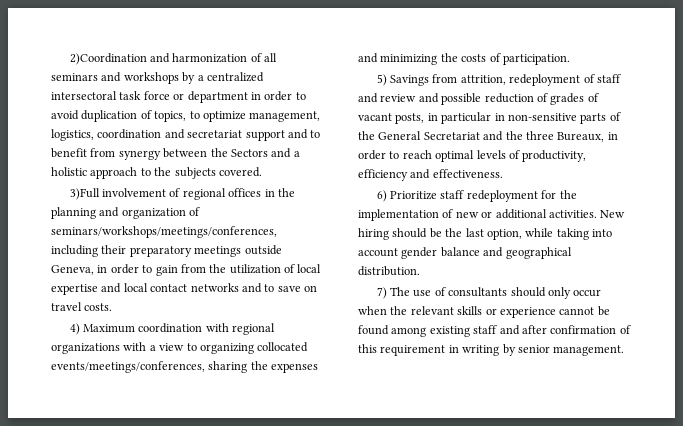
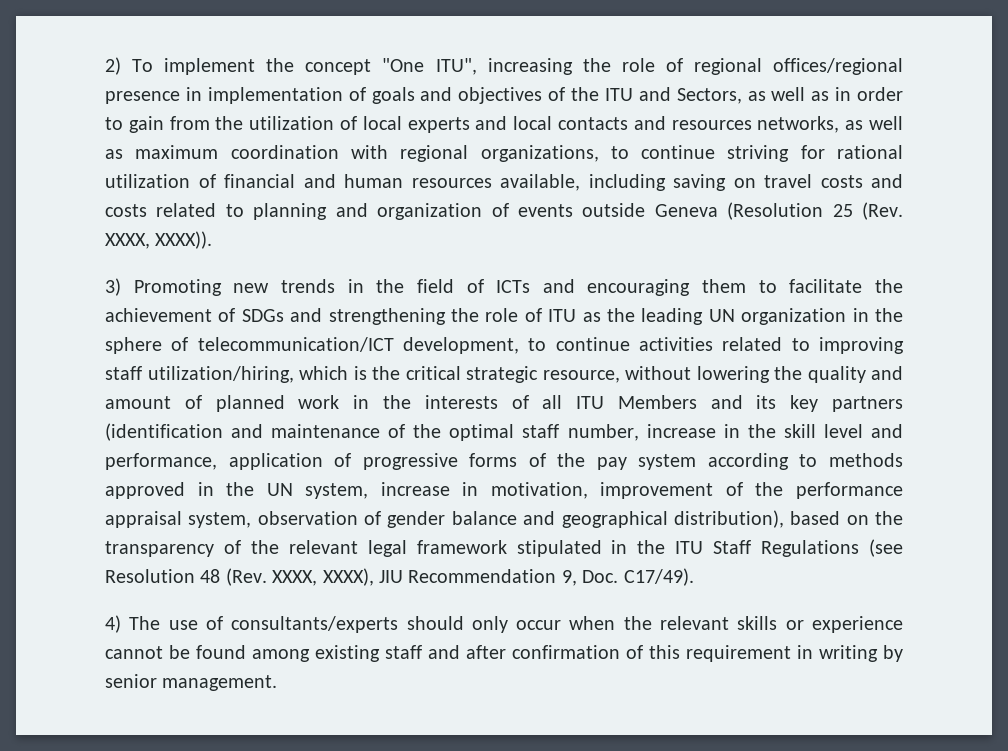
[69,53,278,65] [51,72,264,84] [51,91,306,103] [51,110,321,122] [51,129,321,141] [51,148,300,160] [51,167,262,179] [69,188,295,200] [51,207,201,219] [51,226,277,238] [51,245,282,257] [51,265,94,275] 2)Coordination and harmonization of all seminars and workshops by a centralized intersectoral task force or department in order to avoid duplication of topics, to optimize management, logistics, coordination and secretariat support and to benefit from synergy between the Sectors and a holistic approach to the subjects covered. // 3)Full involvement of regional offices in the planning and organization of seminars/workshops/meetings/conferences, including their preparatory meetings outside Geneva, -> [105,57,903,75] [105,87,830,104] 2) To implement the concept "One ITU", increasing the role of regional offices/regional presence in implementation of goals and objectives of the ITU and Sectors, as well as
[51,284,98,295] expertise -> [407,117,470,133] experts
[150,283,317,293] [51,302,113,311] [69,323,276,335] [51,342,309,354] [51,361,319,373] [358,53,570,65] [376,74,621,86] [358,93,599,105] [358,112,621,124] [358,131,618,142] [358,150,587,162] [358,169,503,181] [376,190,577,202] [358,209,626,221] [358,228,612,240] [358,247,572,259] [358,266,420,276] [376,287,387,299] contact networks and to save on travel costs. // 4) Maximum coordination with regional organizations with a view to organizing collocated events/meetings/conferences, sharing the expenses and minimizing the costs of participation. // 5) Savings from attrition, redeployment of staff and review and possible reduction of grades of vacant posts, in particular in non-sensitive parts of the General Secretariat and the three Bureaux, in order to reach optimal levels of productivity, efficiency and effectiveness. // 6) Prioritize staff redeployment for the implementation of new or additional activities. New hiring should be the last option, while taking into account gender balance and geographical distribution. // 7) -> [558,116,903,133] [105,145,903,162] [105,174,903,191] [105,202,903,220] [105,231,213,249] [105,278,903,296] [105,308,903,325] [105,337,904,354] [105,366,903,383] [105,395,904,412] [105,423,904,441] [105,453,903,470] [105,482,903,499] [105,510,904,528] [105,539,903,557] [105,568,694,586] [105,615,121,633] contacts and resources networks, as well as maximum coordination with regional organizations, to continue striving for rational utilization of financial and human resources available, including saving on travel costs and costs related to planning and organization of events outside Geneva (Resolution 25 (Rev. ХХХХ, ХХХХ)). // 3) Promoting new trends in the field of ICTs and encouraging them to facilitate the achievement of SDGs and strengthening the role of ITU as the leading UN organization in the sphere of telecommunication/ICT development, to continue activities related to improving staff utilization/hiring, which is the critical strategic resource, without lowering the quality and amount of planned work in the interests of all ITU Members and its key partners (identification and maintenance of the optimal staff number, increase in the skill level and performance, application of progressive forms of the pay system according to methods approved in the UN system, increase in motivation, improvement of the performance appraisal system, observation of gender balance and geographical distribution), based on the transparency of the relevant legal framework stipulated in the ITU Staff Regulations (see Resolution 48 (Rev. ХХХХ, ХХХХ), JIU Recommendation 9, Doc. С17/49). // 4)
[448,287,508,297] consultants -> [231,616,399,633] consultants/experts

